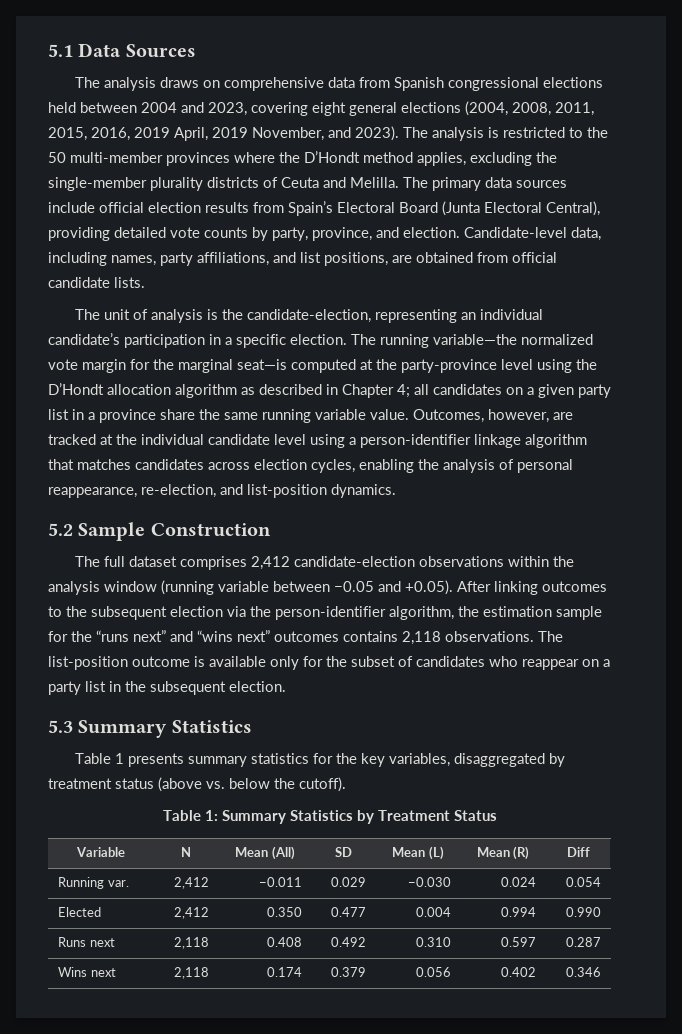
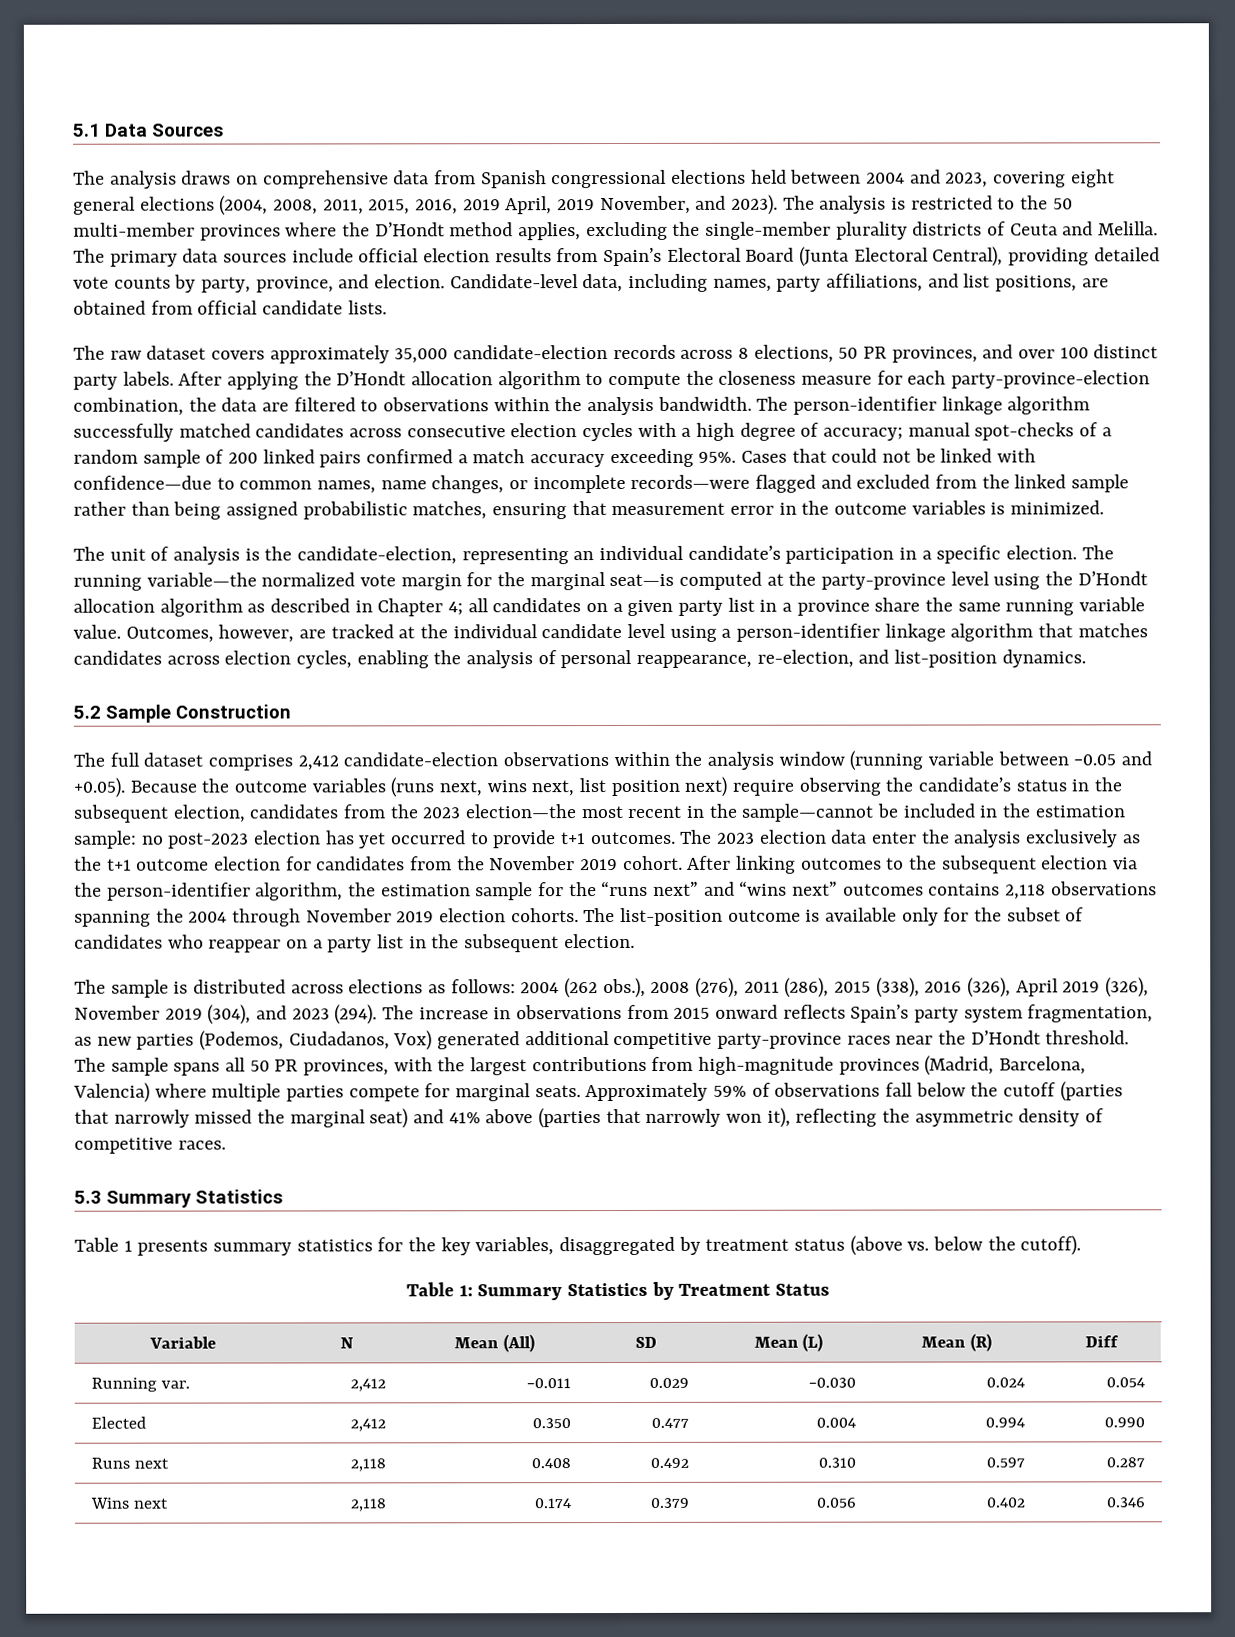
(145, 282) none -> [73,344,1159,364] [73,370,1151,390] [73,396,1091,416] [73,422,1112,442] [73,448,1037,468] [73,474,1130,494] [73,500,1105,520] // The raw dataset covers approximately 35,000 candidate-election records across 8 elections, 50 PR provinces, and over 100 distinct party labels. After applying the D’Hondt allocation algorithm to compute the closeness measure for each party-province-election combination, the data are filtered to observations within the analysis bandwidth. The person-identifier linkage algorithm successfully matched candidates across consecutive election cycles with a high degree of accuracy; manual spot-checks of a random sample of 200 linked pairs confirmed a match accuracy exceeding 95%. Cases that could not be linked with confidence—due to common names, name changes, or incomplete records—were flagged and excluded from the linked sample rather than being assigned probabilistic matches, ensuring that measurement error in the outcome variables is minimized.
(453, 587) none -> [129,776,1123,798] [73,803,1125,823] [74,829,1141,849] [74,855,683,871] Because the outcome variables (runs next, wins next, list position next) require observing the candidate’s status in the subsequent election, candidates from the 2023 election—the most recent in the sample—cannot be included in the estimation sample: no post-2023 election has yet occurred to provide t+1 outcomes. The 2023 election data enter the analysis exclusively as the t+1 outcome election for candidates from the November 2019 cohort.
[445,631,534,642] observations. -> [1050,881,1157,896] [74,908,579,927] observations spanning the 2004 through November 2019 election cohorts.
(286, 686) none -> [74,977,1150,999] [74,1004,1154,1025] [74,1030,1130,1051] [74,1055,1087,1076] [73,1081,1123,1103] [74,1107,1105,1129] [74,1137,226,1154] // The sample is distributed across elections as follows: 2004 (262 obs.), 2008 (276), 2011 (286), 2015 (338), 2016 (326), April 2019 (326), November 2019 (304), and 2023 (294). The increase in observations from 2015 onward reflects Spain’s party system fragmentation, as new parties (Podemos, Ciudadanos, Vox) generated additional competitive party-province races near the D’Hondt threshold. The sample spans all 50 PR provinces, with the largest contributions from high-magnitude provinces (Madrid, Barcelona, Valencia) where multiple parties compete for marginal seats. Approximately 59% of observations fall below the cutoff (parties that narrowly missed the marginal seat) and 41% above (parties that narrowly won it), reflecting the asymmetric density of competitive races.

